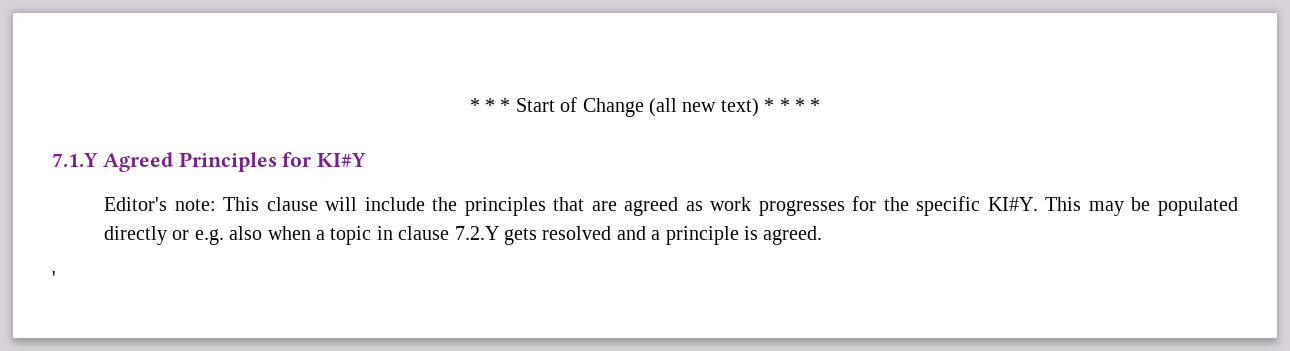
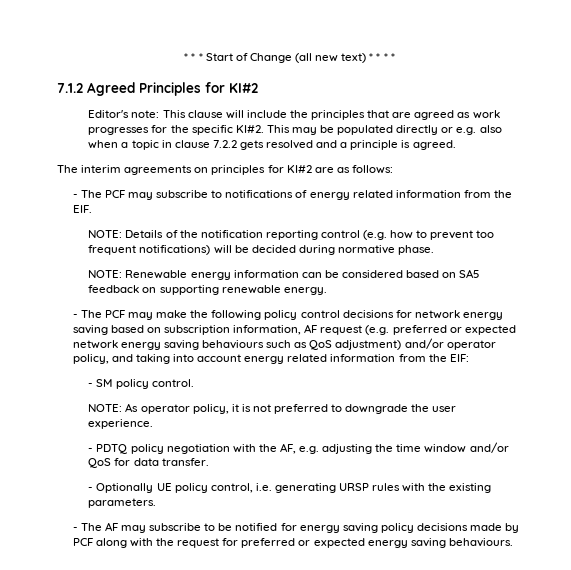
[52,153,98,167] 7.1.Y -> [57,83,83,93] 7.1.2
[317,153,367,167] KI#Y -> [229,83,258,93] KI#2
[987,197,1038,211] KI#Y. -> [235,125,264,133] KI#2.
[454,226,499,240] 7.2.Y -> [212,140,237,148] 7.2.2
[52,271,56,285] ' -> [57,165,393,175] [72,190,512,200] [72,205,92,213] [88,230,495,240] [88,245,435,255] [88,269,481,280] [88,285,327,295] [72,310,503,320] [72,324,516,335] [72,338,496,350] [72,354,469,364] [88,379,194,389] [88,403,457,414] [88,419,154,429] [88,442,509,454] [88,458,209,468] [88,483,492,493] [88,498,157,508] [72,522,520,533] [72,538,513,548] The interim agreements on principles for KI#2 are as follows: // - The PCF may subscribe to notifications of energy related information from the EIF. // NOTE: Details of the notification reporting control (e.g. how to prevent too frequent notifications) will be decided during normative phase. // NOTE: Renewable energy information can be considered based on SA5 feedback on supporting renewable energy. // - The PCF may make the following policy control decisions for network energy saving based on subscription information, AF request (e.g. preferred or expected network energy saving behaviours such as QoS adjustment) and/or operator policy, and taking into account energy related information from the EIF: // - SM policy control. // NOTE: As operator policy, it is not preferred to downgrade the user experience. // - PDTQ policy negotiation with the AF, e.g. adjusting the time window and/or QoS for data transfer. // - Optionally UE policy control, i.e. generating URSP rules with the existing parameters. // - The AF may subscribe to be notified for energy saving policy decisions made by PCF along with the request for preferred or expected energy saving behaviours.

